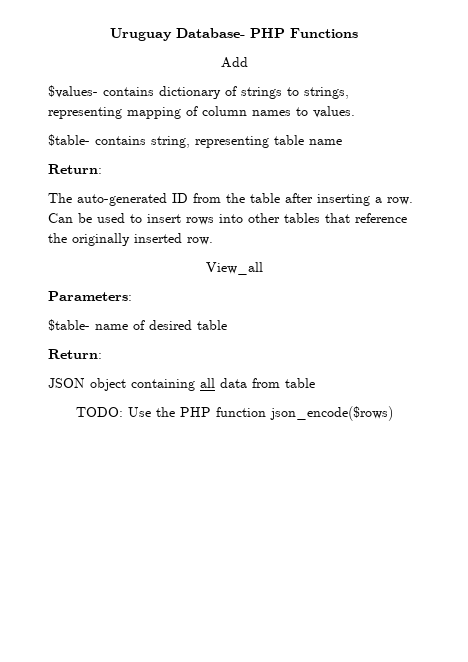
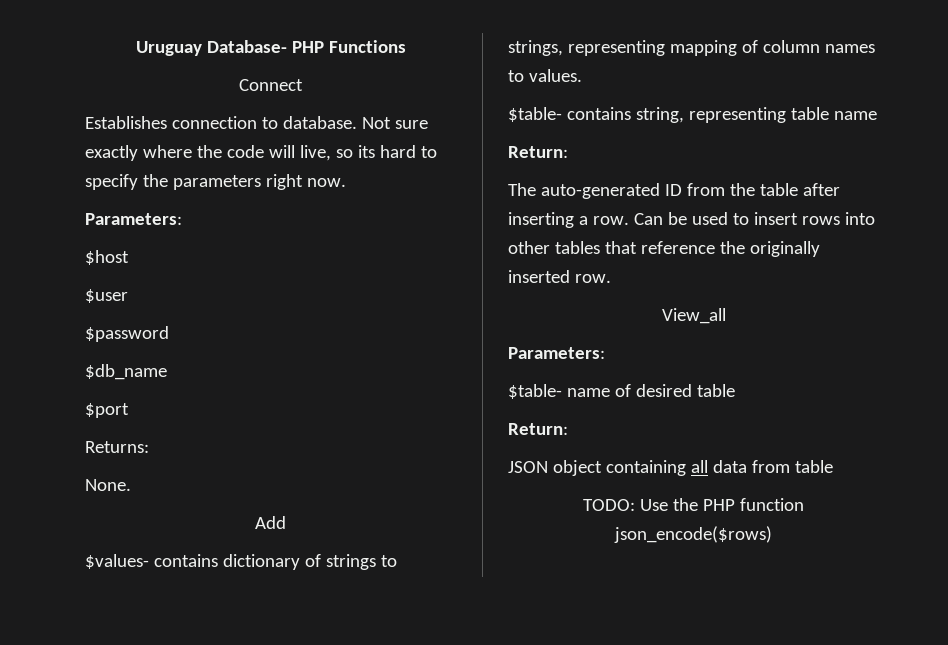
(358, 33) none -> [239,79,303,91] [85,116,428,129] [85,145,437,161] [85,174,346,190] [85,213,182,225] [85,250,129,265] [85,289,128,303] [85,326,169,342] [85,364,167,380] [85,403,129,418] [85,441,149,453] [85,479,131,491] // Connect // Establishes connection to database. Not sure exactly where the code will live, so its hard to specify the parameters right now. // Parameters: // $host // $user // $password // $db_name // $port // Returns: // None.

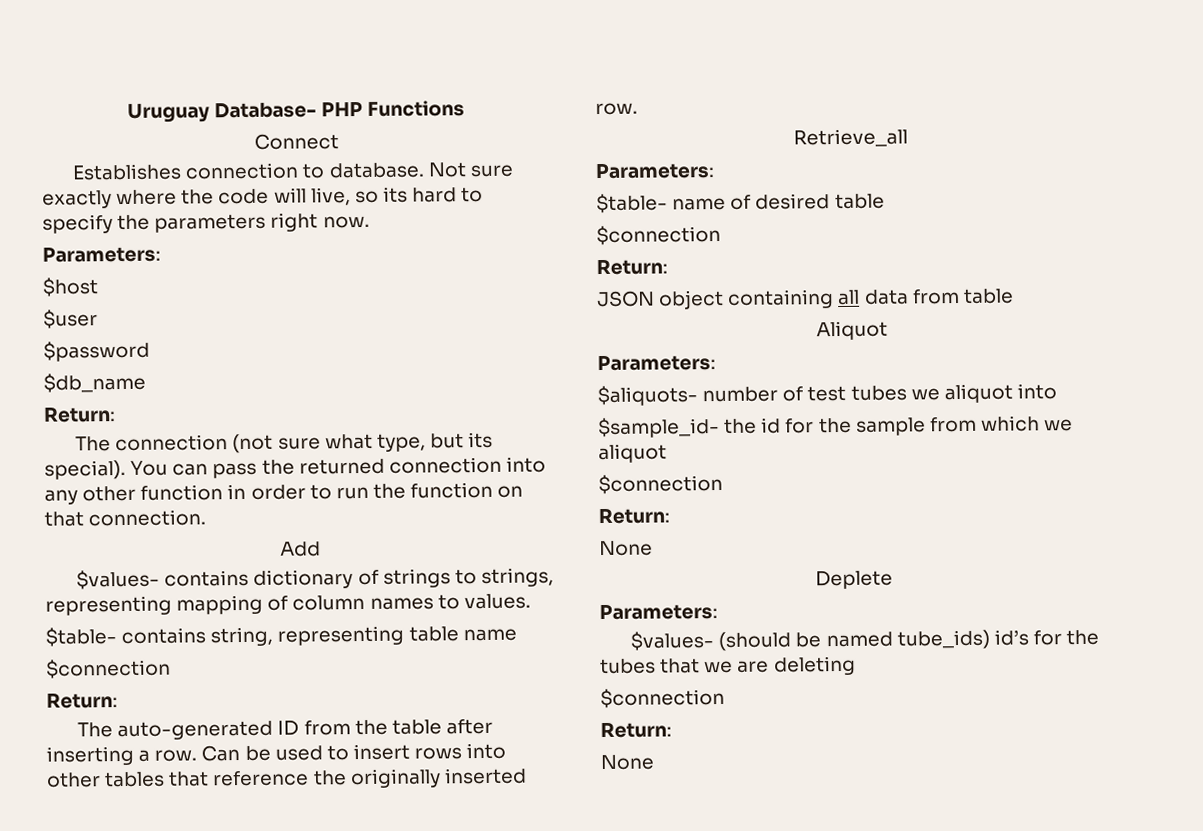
[85,403,129,418] [85,441,149,453] [85,479,131,491] $port // Returns: // None. -> [43,407,116,423] [75,431,494,454] [44,456,546,480] [44,481,524,505] [44,509,207,527] Return: // The connection (not sure what type, but its special). You can pass the returned connection into any other function in order to run the function on that connection.
(877, 115) none -> [46,658,171,679] // $connection
[661,308,726,324] View_all -> [792,128,908,148] Retrieve_all
(735, 390) none -> [596,224,721,246] // $connection
[583,498,804,511] [614,526,772,543] TODO: Use the PHP function json_encode($rows) -> [816,320,888,341] [597,355,716,372] [597,383,1057,407] [598,415,1074,439] [598,443,667,464] [598,473,723,495] [598,508,670,525] [599,540,653,557] [815,570,893,590] [599,604,718,621] [630,629,1100,652] [600,655,856,676] [600,687,725,709] [600,722,672,739] [600,754,654,771] Aliquot // Parameters: // $aliquots- number of test tubes we aliquot into // $sample_id- the id for the sample from which we aliquot // $connection // Return: // None // Deplete // Parameters: // $values- (should be named tube_ids) id’s for the tubes that we are deleting // $connection // Return: // None

